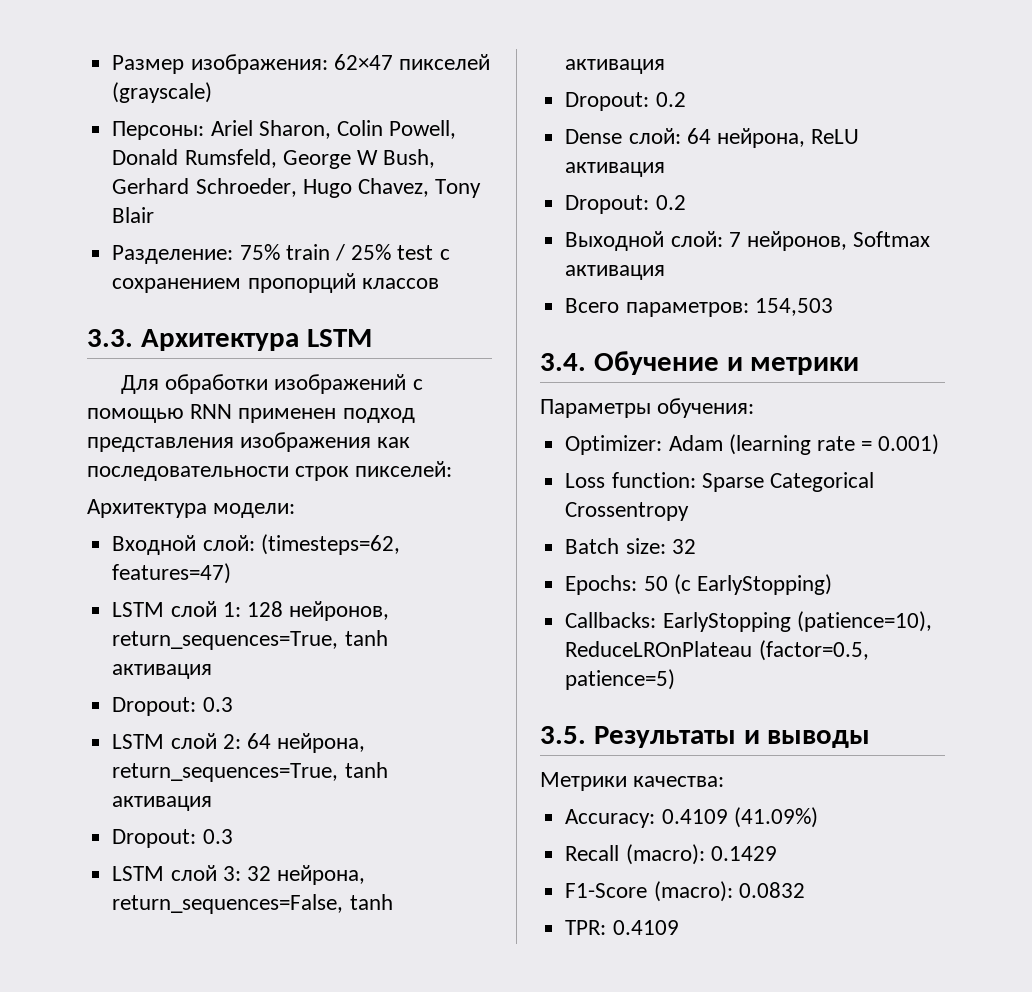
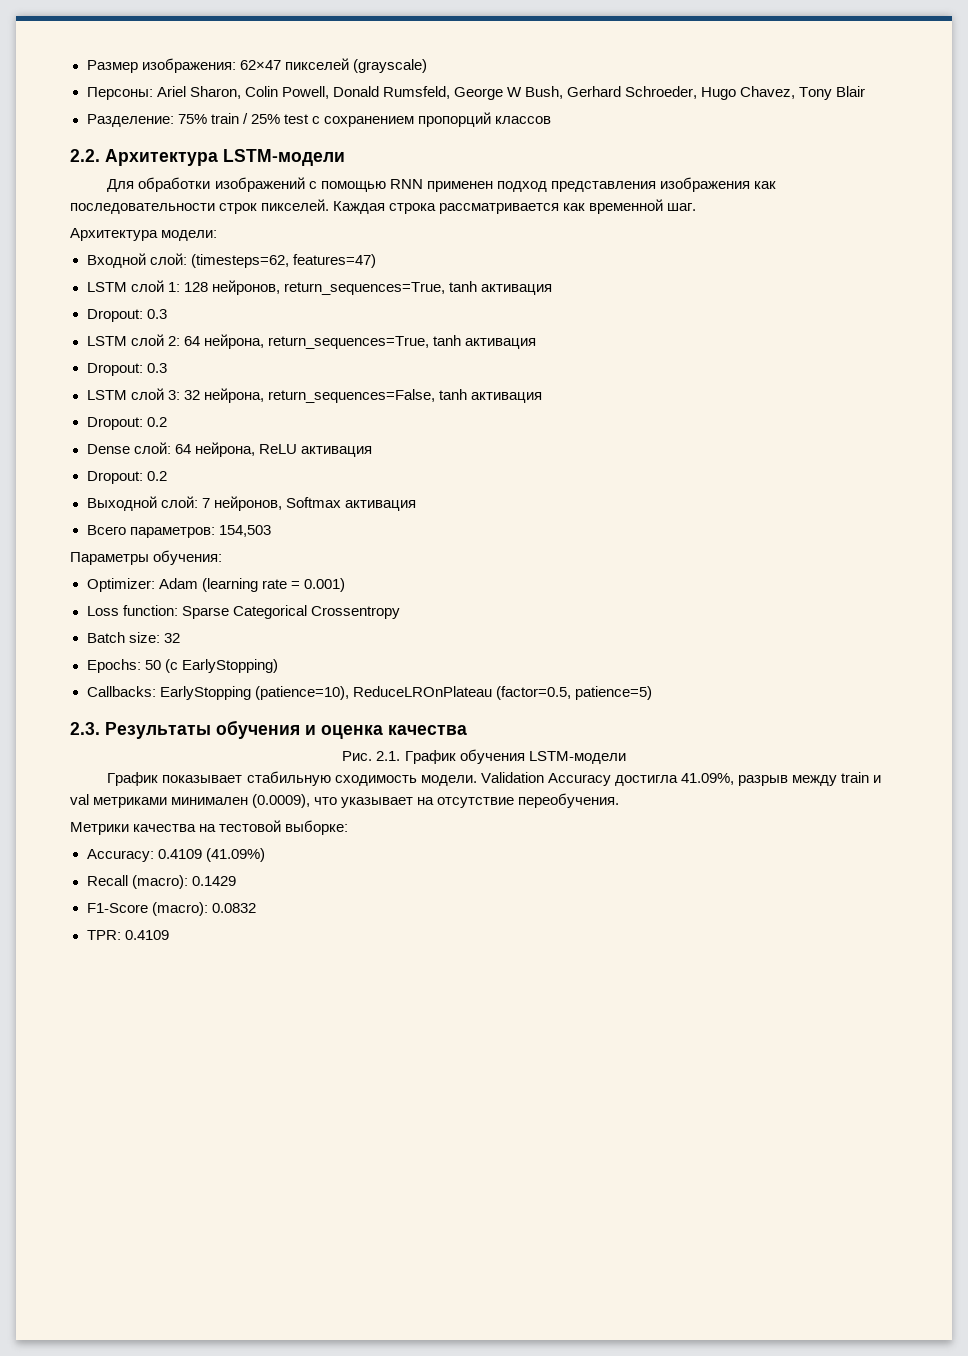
[87,329,372,351] 3.3. Архитектура LSTM -> [70,149,345,166] 2.2. Архитектура LSTM-модели
[355,461,453,477] пикселей: -> [261,199,697,214] пикселей. Каждая строка рассматривается как временной шаг.
[540,351,860,375] // 3.4. Обучение и метрики -> (271, 531) none
[540,726,871,748] [540,772,725,791] 3.5. Результаты и выводы // Метрики качества: -> [70,720,467,739] [342,749,626,764] [107,771,882,786] [70,793,620,808] [70,820,349,835] 2.3. Результаты обучения и оценка качества // Рис. 2.1. График обучения LSTM-модели // График показывает стабильную сходимость модели. Validation Accuracy достигла 41.09%, разрыв между train и val метриками минимален (0.0009), что указывает на отсутствие переобучения. // Метрики качества на тестовой выборке:

